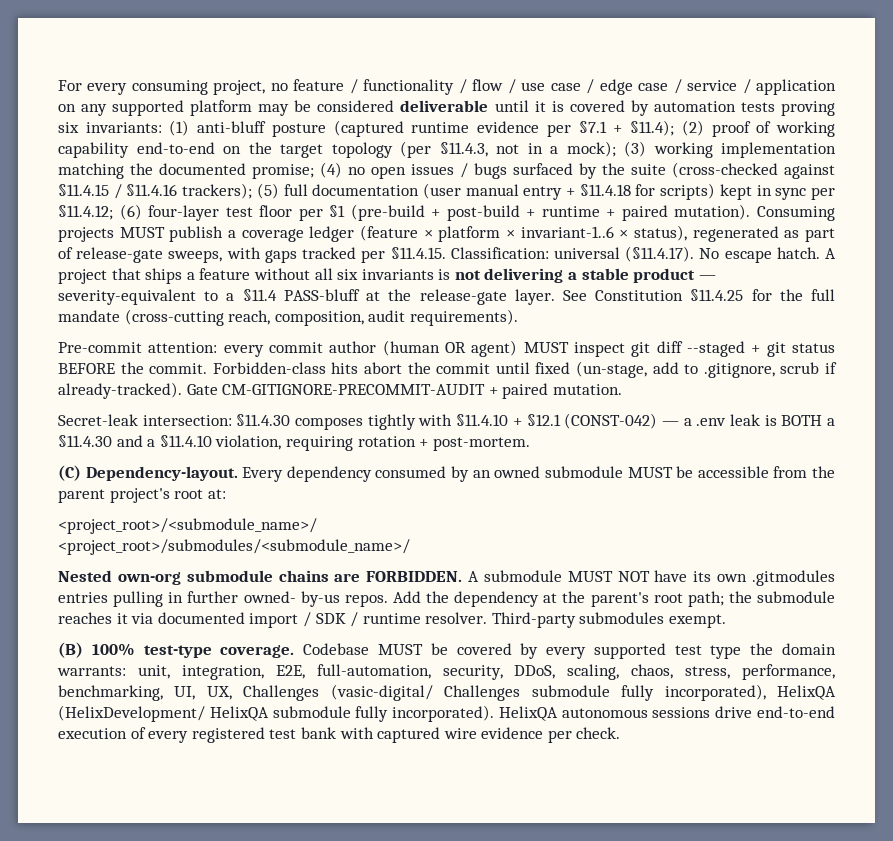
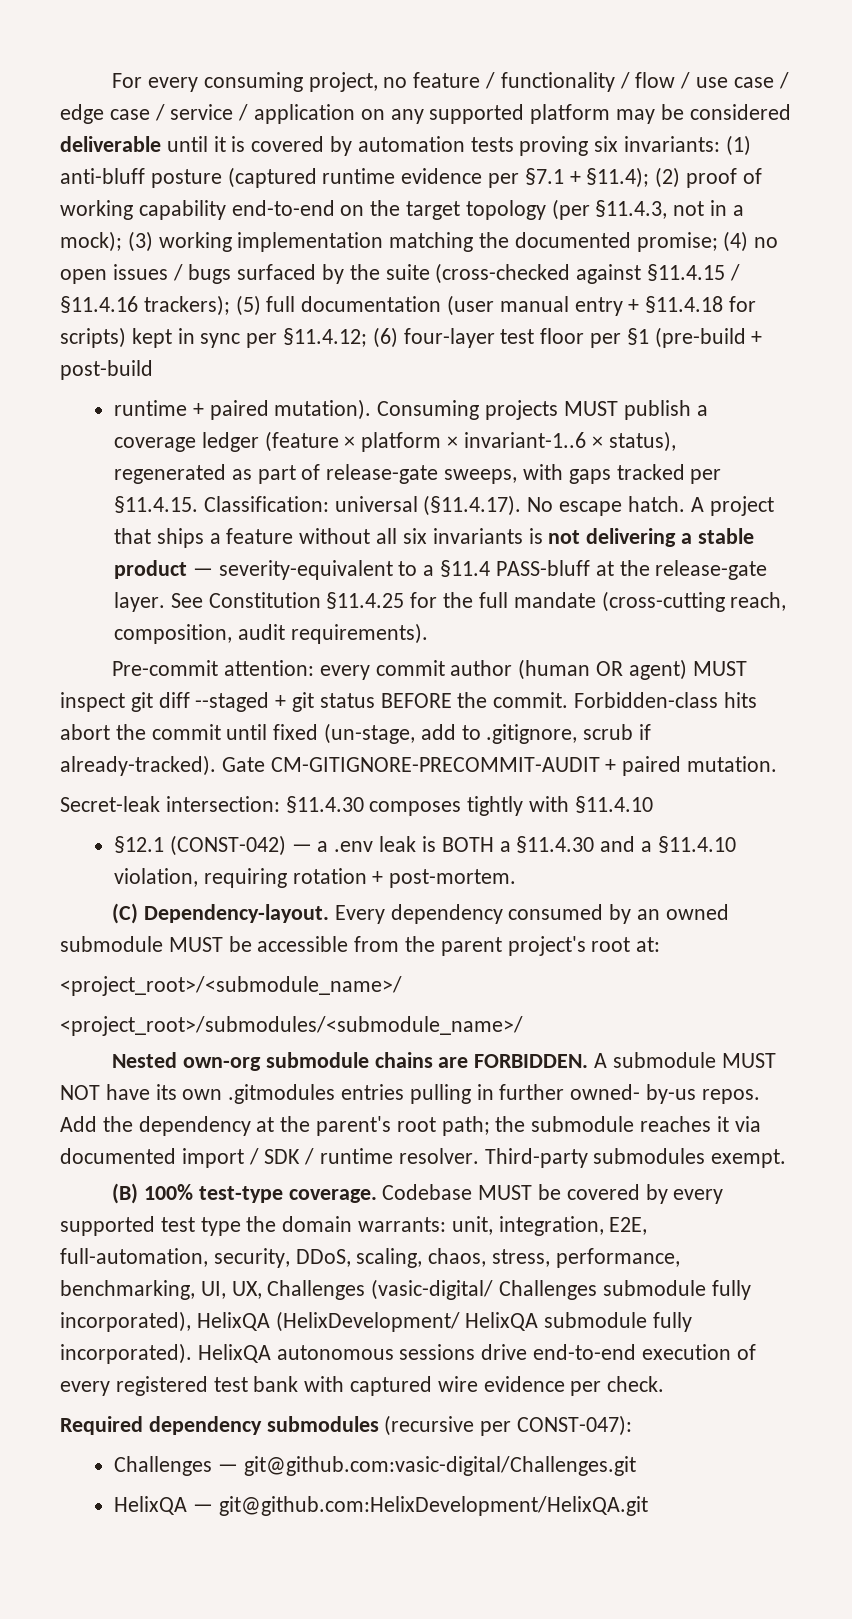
[526,209,536,217] + -> (153, 370) //
[512,418,522,426] + -> (653, 804) //
(621, 733) none -> [60,1415,633,1436] [114,1456,636,1476] [114,1496,648,1516] // Required dependency submodules (recursive per CONST-047): // Challenges — git@github.com:vasic-digital/Challenges.git // HelixQA — git@github.com:HelixDevelopment/HelixQA.git

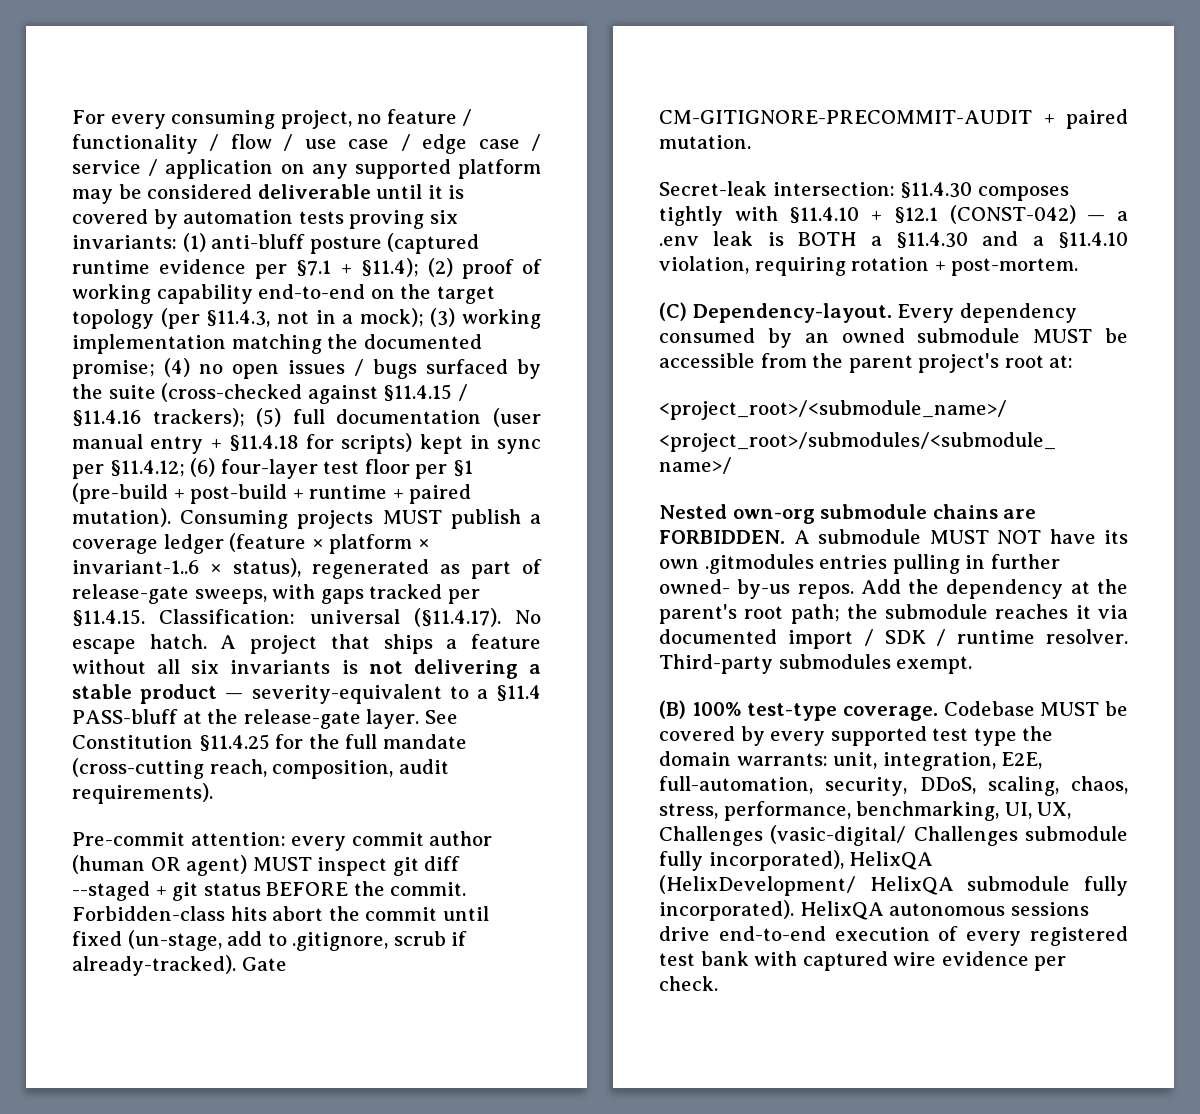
(153, 370) // -> [292,489,304,499] +
(653, 804) // -> [871,211,883,221] +
[60,1415,633,1436] [114,1456,636,1476] [114,1496,648,1516] // Required dependency submodules (recursive per CONST-047): // Challenges — git@github.com:vasic-digital/Challenges.git // HelixQA — git@github.com:HelixDevelopment/HelixQA.git -> (718, 983) none

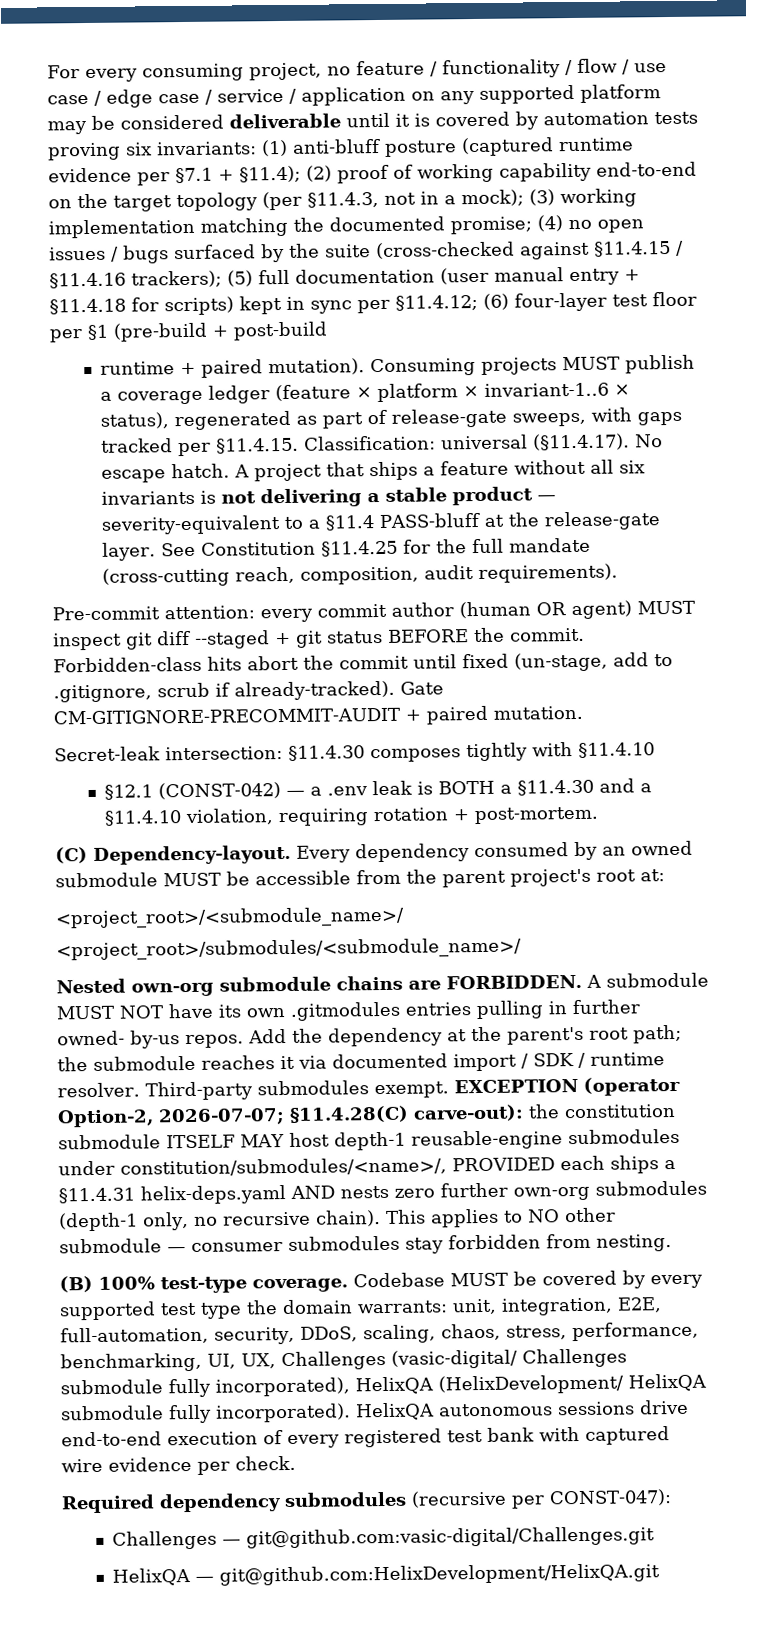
[292,489,304,499] + -> (328, 331) //
[871,211,883,221] + -> (655, 750) //
(973, 665) none -> [453,1076,680,1096] [57,1103,676,1128] [58,1128,680,1151] [58,1155,676,1177] [58,1180,707,1205] [59,1207,616,1232] [59,1233,672,1254] EXCEPTION (operator Option-2, 2026-07-07; §11.4.28(C) carve-out): the constitution submodule ITSELF MAY host depth-1 reusable-engine submodules under constitution/submodules/<name>/, PROVIDED each ships a §11.4.31 helix-deps.yaml AND nests zero further own-org submodules (depth-1 only, no recursive chain). This applies to NO other submodule — consumer submodules stay forbidden from nesting.
(718, 983) none -> [61,1489,672,1514] [112,1526,656,1550] [112,1563,661,1586] // Required dependency submodules (recursive per CONST-047): // Challenges — git@github.com:vasic-digital/Challenges.git // HelixQA — git@github.com:HelixDevelopment/HelixQA.git

